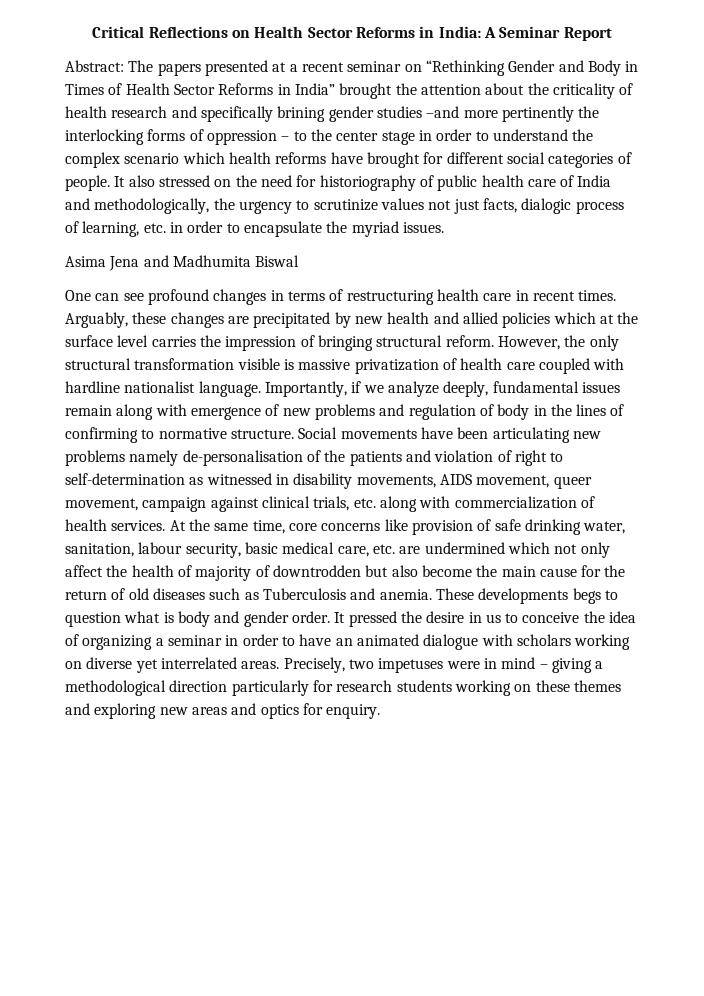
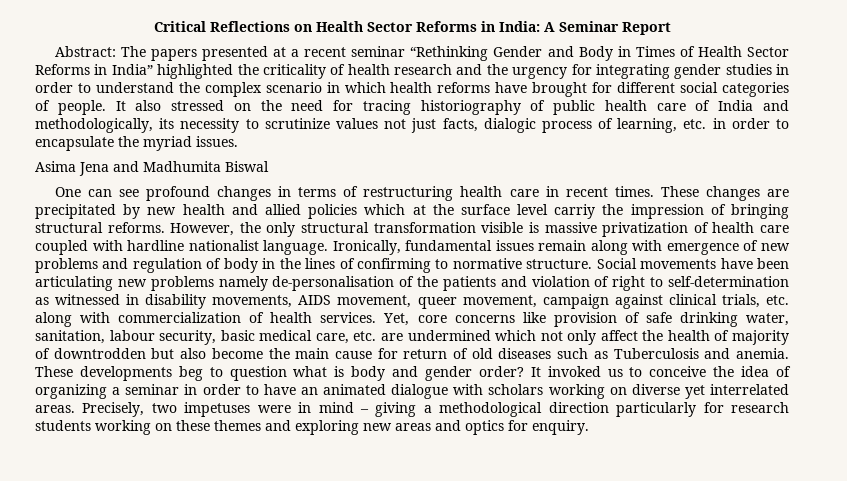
[404,64,422,72] on -> (406, 51) none
[339,83,525,99] brought the attention about -> [157,64,234,79] highlighted
[200,106,600,122] [65,129,415,145] specifically brining gender studies –and more pertinently the interlocking forms of oppression – to the center stage -> [486,64,772,79] the urgency for integrating gender studies
(180, 158) none -> [326,82,340,93] in
(317, 181) none -> [362,100,411,115] tracing
[213,198,292,214] the urgency -> [159,118,240,133] its necessity
[65,312,167,328] Arguably, these -> [660,186,699,197] These
[151,336,196,347] carries -> [554,204,596,219] carriy
[445,335,494,347] reform. -> [107,222,165,233] reforms.
[264,381,489,397] Importantly, if we analyze deeply, -> [332,240,401,255] Ironically,
[169,519,285,534] At the same time, -> [383,313,410,326] Yet,
[604,565,626,577] the -> (398, 353) none
[572,588,601,604] begs -> [178,366,203,381] beg
[291,611,482,627] order. It pressed the desire in -> [478,366,601,377] order? It invoked

